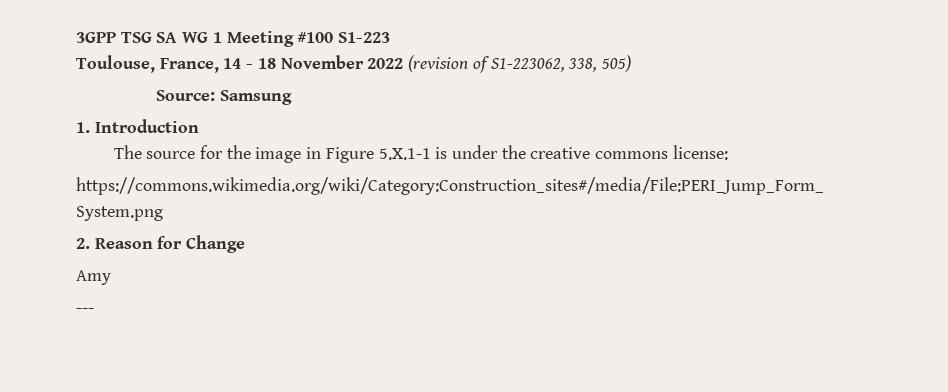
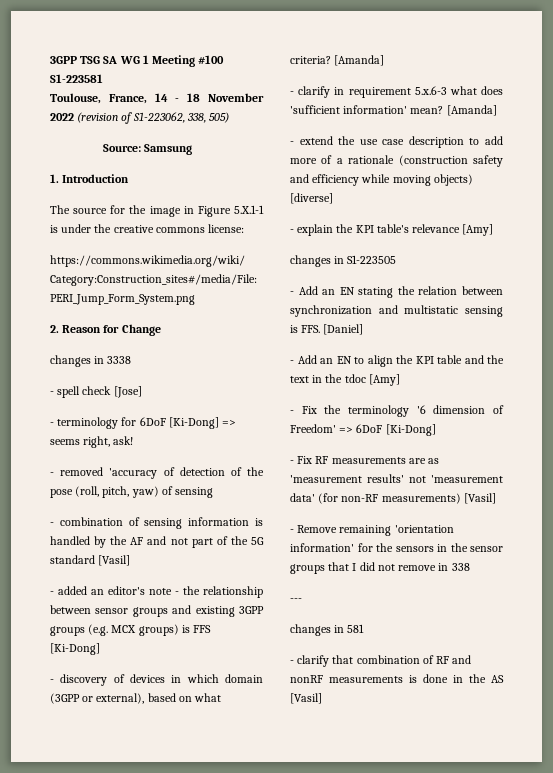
[338,32,391,43] S1-223 -> [50,74,103,83] S1-223581
[76,270,111,285] [76,308,94,313] Amy // --- -> [50,355,132,367] [50,386,142,398] [50,417,237,429] [50,436,134,448] [50,467,264,479] [50,486,214,498] [50,517,263,529] [50,536,264,548] [50,555,131,566] [50,586,263,598] [50,605,264,617] [50,624,212,636] [50,643,100,655] [50,674,263,686] [50,693,222,704] [290,55,385,66] [290,86,503,98] [290,105,497,116] [290,136,503,148] [290,155,503,167] [290,174,473,186] [290,193,333,204] [290,224,494,236] [290,255,397,267] [290,286,503,298] [290,305,503,317] [290,324,364,335] [290,355,504,367] [290,374,400,386] [290,405,504,417] [290,424,436,436] [290,456,440,464] [290,474,503,483] [290,493,496,504] [290,525,454,536] [290,543,503,552] [290,562,470,574] [290,598,302,602] [290,624,365,636] [290,655,472,667] [290,674,504,683] [290,693,322,704] changes in 3338 // - spell check [Jose] // - terminology for 6DoF [Ki-Dong] => seems right, ask! // - removed 'accuracy of detection of the pose (roll, pitch, yaw) of sensing // - combination of sensing information is handled by the AF and not part of the 5G standard [Vasil] // - added an editor's note - the relationship between sensor groups and existing 3GPP groups (e.g. MCX groups) is FFS [Ki-Dong] // - discovery of devices in which domain (3GPP or external), based on what criteria? [Amanda] // - clarify in requirement 5.x.6-3 what does 'sufficient information' mean? [Amanda] // - extend the use case description to add more of a rationale (construction safety and efficiency while moving objects) [diverse] // - explain the KPI table's relevance [Amy] // changes in S1-223505 // - Add an EN stating the relation between synchronization and multistatic sensing is FFS. [Daniel] // - Add an EN to align the KPI table and the text in the tdoc [Amy] // - Fix the terminology '6 dimension of Freedom' => 6DoF [Ki-Dong] // - Fix RF measurements are as 'measurement results' not 'measurement data' (for non-RF measurements) [Vasil] // - Remove remaining 'orientation information' for the sensors in the sensor groups that I did not remove in 338 // --- // changes in 581 // - clarify that combination of RF and nonRF measurements is done in the AS [Vasil]

